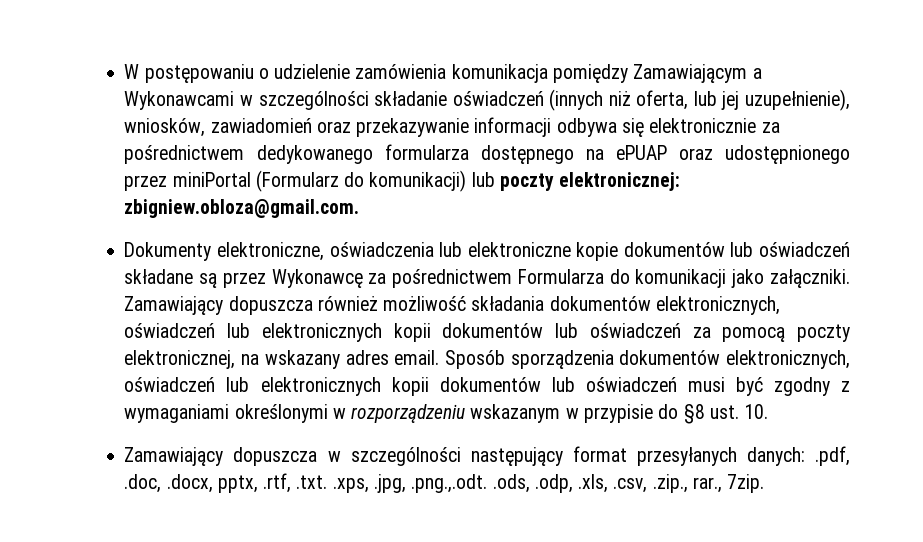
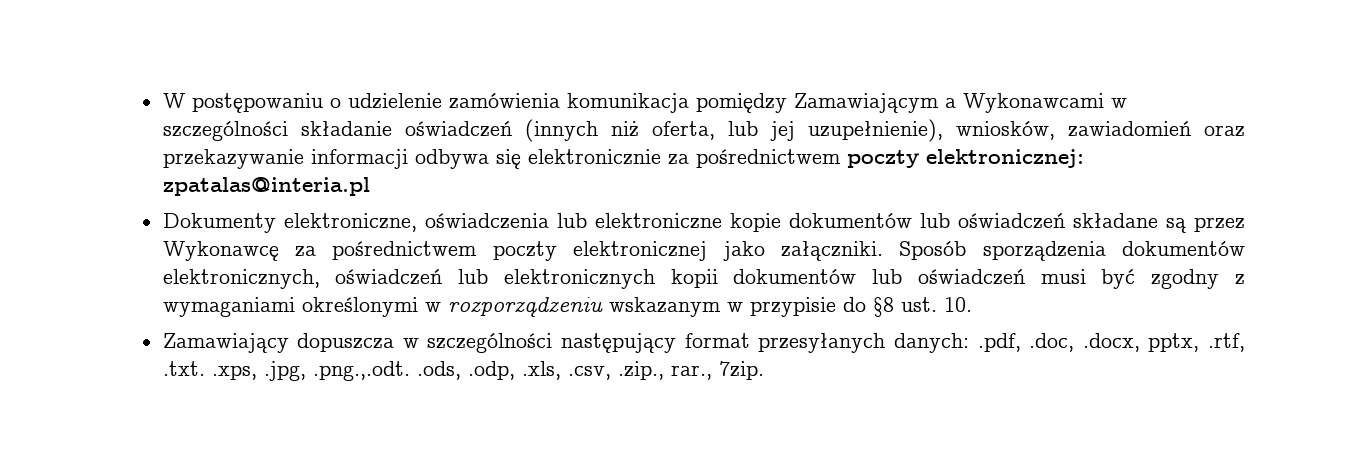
[256,144,850,164] [124,170,495,192] dedykowanego formularza dostępnego na ePUAP oraz udostępnionego przez miniPortal (Formularz do komunikacji) lub -> (841, 158) none
[124,199,360,218] zbigniew.obloza@gmail.com. -> [162,177,370,196] zpatalas@interia.pl
[517,269,850,288] [124,296,781,315] [124,323,850,342] [124,350,440,369] Formularza do komunikacji jako załączniki. Zamawiający dopuszcza również możliwość składania dokumentów elektronicznych, oświadczeń lub elektronicznych kopii dokumentów lub oświadczeń za pomocą poczty elektronicznej, na wskazany adres email. -> [492,241,883,261] poczty elektronicznej jako załączniki.

